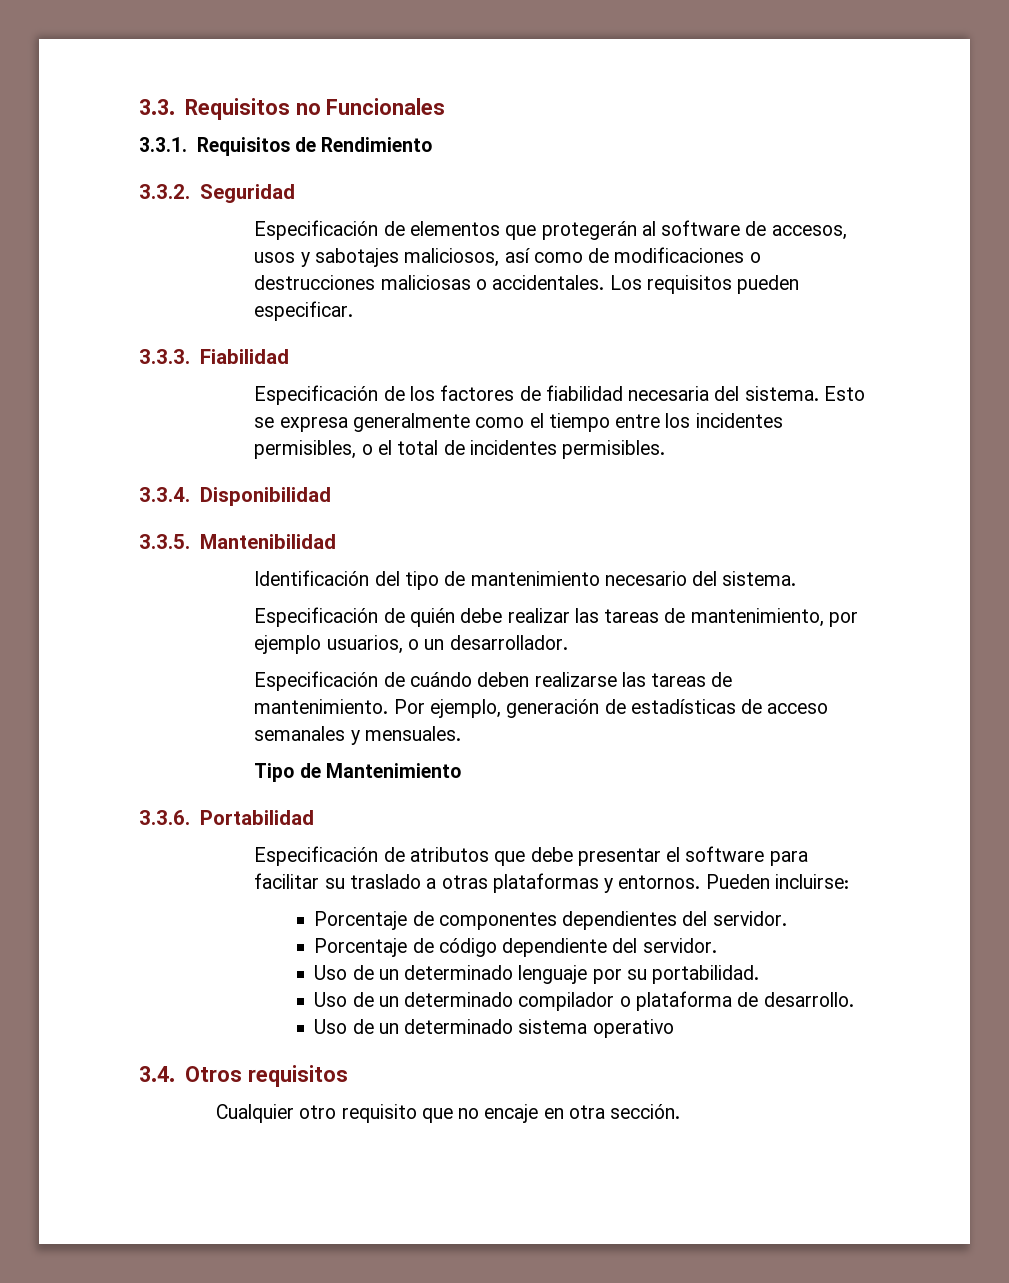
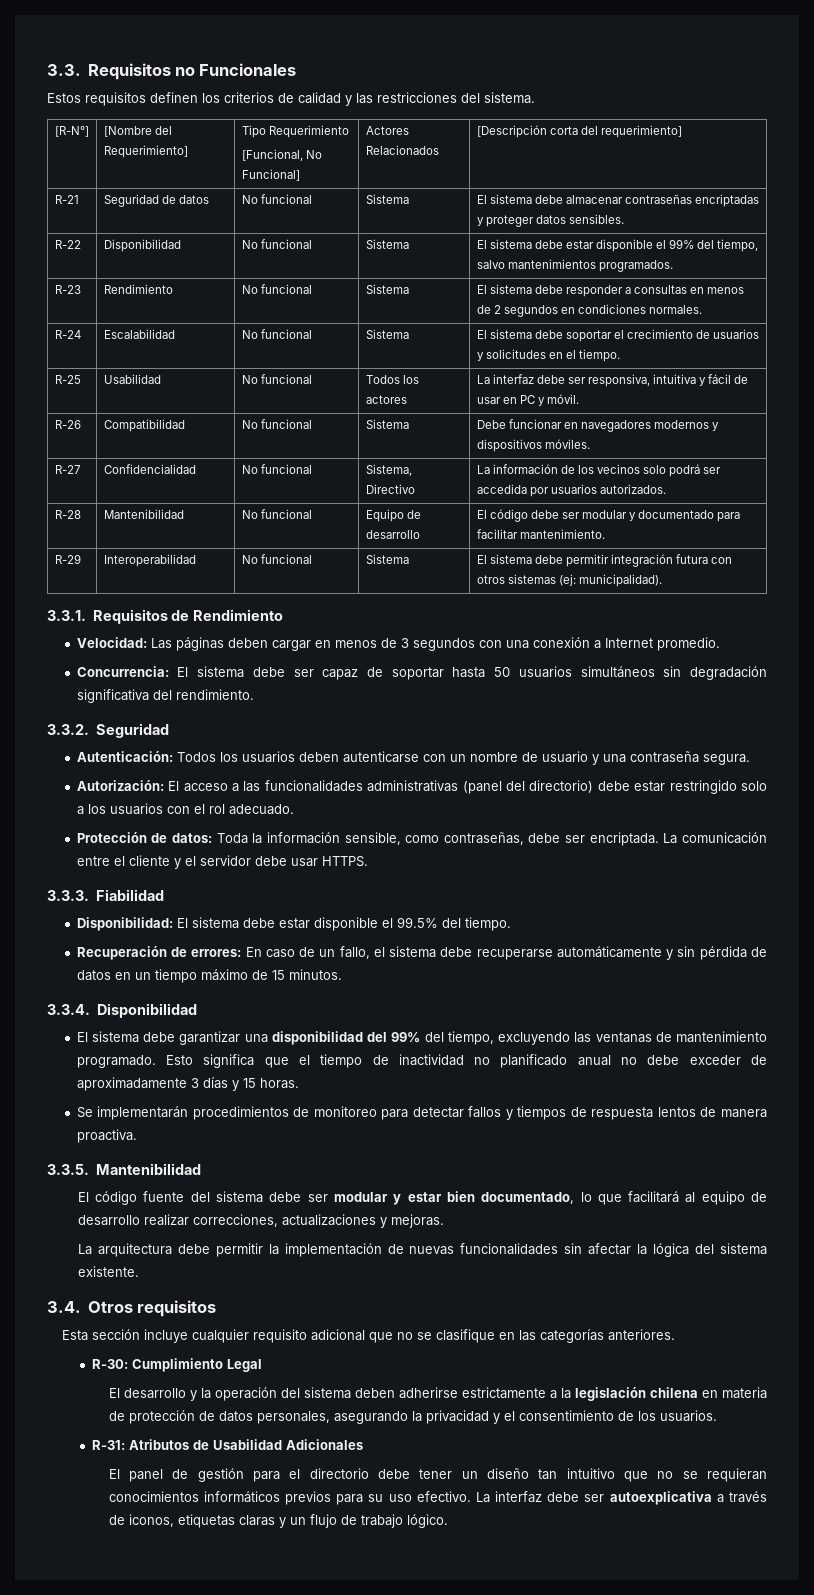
[139,137,433,156] [139,184,295,203] [254,220,847,240] [254,247,761,267] [254,275,800,294] [254,301,354,321] [139,349,289,364] [254,385,865,405] [254,413,783,432] [254,440,666,459] [139,487,331,506] [139,534,336,549] [254,570,797,590] [254,607,858,627] [254,635,568,654] [254,671,733,691] [254,699,829,718] [254,726,461,745] [254,763,461,782] [139,810,314,825] [254,846,808,866] [254,873,849,893] [314,911,787,930] [314,938,717,957] [314,965,760,984] [314,991,854,1011] [314,1019,674,1038] [139,1065,348,1087] [215,1104,681,1123] 3.3.1. Requisitos de Rendimiento // 3.3.2. Seguridad // Especificación de elementos que protegerán al software de accesos, usos y sabotajes maliciosos, así como de modificaciones o destrucciones maliciosas o accidentales. Los requisitos pueden especificar. // 3.3.3. Fiabilidad // Especificación de los factores de fiabilidad necesaria del sistema. Esto se expresa generalmente como el tiempo entre los incidentes permisibles, o el total de incidentes permisibles. // 3.3.4. Disponibilidad // 3.3.5. Mantenibilidad // Identificación del tipo de mantenimiento necesario del sistema. // Especificación de quién debe realizar las tareas de mantenimiento, por ejemplo usuarios, o un desarrollador. // Especificación de cuándo deben realizarse las tareas de mantenimiento. Por ejemplo, generación de estadísticas de acceso semanales y mensuales. // Tipo de Mantenimiento // 3.3.6. Portabilidad // Especificación de atributos que debe presentar el software para facilitar su traslado a otras plataformas y entornos. Pueden incluirse: // Porcentaje de componentes dependientes del servidor. // Porcentaje de código dependiente del servidor. // Uso de un determinado lenguaje por su portabilidad. // Uso de un determinado compilador o plataforma de desarrollo. // Uso de un determinado sistema operativo // 3.4. Otros requisitos // Cualquier otro requisito que no encaje en otra sección. -> [47,92,535,106] [54,126,89,137] [103,126,172,137] [103,145,188,158] [241,125,349,138] [241,149,322,161] [241,169,300,181] [365,126,409,135] [365,145,439,155] [476,125,682,138] [54,195,79,204] [103,194,209,207] [241,194,312,204] [365,194,409,204] [476,194,760,207] [476,214,624,227] [54,240,81,249] [103,239,181,252] [241,239,312,249] [365,239,409,249] [476,239,759,252] [476,259,673,272] [54,285,81,294] [103,284,173,294] [241,284,312,294] [365,284,409,294] [476,284,745,297] [476,304,703,317] [54,330,81,339] [103,329,175,339] [241,329,312,339] [365,329,409,339] [476,329,760,342] [476,349,620,362] [54,375,81,384] [103,374,161,384] [241,374,312,384] [365,375,419,384] [365,395,407,404] [476,374,749,387] [476,394,579,406] [54,420,81,429] [103,419,185,432] [241,419,312,429] [365,419,409,429] [476,419,720,432] [476,439,590,452] [54,465,81,474] [103,464,196,474] [241,464,312,474] [365,464,412,476] [365,484,415,494] [476,464,722,477] [476,484,666,497] [54,510,81,519] [103,509,184,519] [241,509,312,519] [365,509,421,522] [365,530,420,539] [476,509,741,522] [476,529,605,539] [54,554,81,564] [103,554,196,567] [241,554,312,564] [365,554,409,564] [476,554,733,567] [476,574,662,587] [47,609,284,624] [76,637,720,651] [76,666,767,680] [76,689,254,703] [47,723,169,738] [76,751,750,765] [76,780,768,794] [76,803,294,815] [76,832,767,846] [76,855,368,869] [47,889,164,901] [76,917,511,931] [76,946,768,960] [76,969,342,983] [47,1003,197,1018] [76,1031,767,1045] [76,1054,767,1068] [76,1077,299,1091] [76,1106,767,1120] [76,1129,137,1143] [47,1163,201,1175] [77,1191,767,1205] [77,1214,444,1228] [77,1243,767,1257] [77,1266,139,1277] [47,1300,216,1317] [62,1329,676,1343] [92,1358,263,1372] [108,1387,767,1401] [108,1410,717,1424] [92,1439,364,1450] [108,1468,767,1482] [108,1491,767,1505] [108,1514,448,1528] Estos requisitos definen los criterios de calidad y las restricciones del sistema. // [R-N°] | [Nombre del Requerimiento] | Tipo Requerimiento // [Funcional, No Funcional] | Actores Relacionados | [Descripción corta del requerimiento] // R-21 | Seguridad de datos | No funcional | Sistema | El sistema debe almacenar contraseñas encriptadas y proteger datos sensibles. // R-22 | Disponibilidad | No funcional | Sistema | El sistema debe estar disponible el 99% del tiempo, salvo mantenimientos programados. // R-23 | Rendimiento | No funcional | Sistema | El sistema debe responder a consultas en menos de 2 segundos en condiciones normales. // R-24 | Escalabilidad | No funcional | Sistema | El sistema debe soportar el crecimiento de usuarios y solicitudes en el tiempo. // R-25 | Usabilidad | No funcional | Todos los actores | La interfaz debe ser responsiva, intuitiva y fácil de usar en PC y móvil. // R-26 | Compatibilidad | No funcional | Sistema | Debe funcionar en navegadores modernos y dispositivos móviles. // R-27 | Confidencialidad | No funcional | Sistema, Directivo | La información de los vecinos solo podrá ser accedida por usuarios autorizados. // R-28 | Mantenibilidad | No funcional | Equipo de desarrollo | El código debe ser modular y documentado para facilitar mantenimiento. // R-29 | Interoperabilidad | No funcional | Sistema | El sistema debe permitir integración futura con otros sistemas (ej: municipalidad). // 3.3.1. Requisitos de Rendimiento // Velocidad: Las páginas deben cargar en menos de 3 segundos con una conexión a Internet promedio. // Concurrencia: El sistema debe ser capaz de soportar hasta 50 usuarios simultáneos sin degradación significativa del rendimiento. // 3.3.2. Seguridad // Autenticación: Todos los usuarios deben autenticarse con un nombre de usuario y una contraseña segura. // Autorización: El acceso a las funcionalidades administrativas (panel del directorio) debe estar restringido solo a los usuarios con el rol adecuado. // Protección de datos: Toda la información sensible, como contraseñas, debe ser encriptada. La comunicación entre el cliente y el servidor debe usar HTTPS. // 3.3.3. Fiabilidad // Disponibilidad: El sistema debe estar disponible el 99.5% del tiempo. // Recuperación de errores: En caso de un fallo, el sistema debe recuperarse automáticamente y sin pérdida de datos en un tiempo máximo de 15 minutos. // 3.3.4. Disponibilidad // El sistema debe garantizar una disponibilidad del 99% del tiempo, excluyendo las ventanas de mantenimiento programado. Esto significa que el tiempo de inactividad no planificado anual no debe exceder de aproximadamente 3 días y 15 horas. // Se implementarán procedimientos de monitoreo para detectar fallos y tiempos de respuesta lentos de manera proactiva. // 3.3.5. Mantenibilidad // El código fuente del sistema debe ser modular y estar bien documentado, lo que facilitará al equipo de desarrollo realizar correcciones, actualizaciones y mejoras. // La arquitectura debe permitir la implementación de nuevas funcionalidades sin afectar la lógica del sistema existente. // 3.4. Otros requisitos // Esta sección incluye cualquier requisito adicional que no se clasifique en las categorías anteriores. // R-30: Cumplimiento Legal // El desarrollo y la operación del sistema deben adherirse estrictamente a la legislación chilena en materia de protección de datos personales, asegurando la privacidad y el consentimiento de los usuarios. // R-31: Atributos de Usabilidad Adicionales // El panel de gestión para el directorio debe tener un diseño tan intuitivo que no se requieran conocimientos informáticos previos para su uso efectivo. La interfaz debe ser autoexplicativa a través de iconos, etiquetas claras y un flujo de trabajo lógico.

